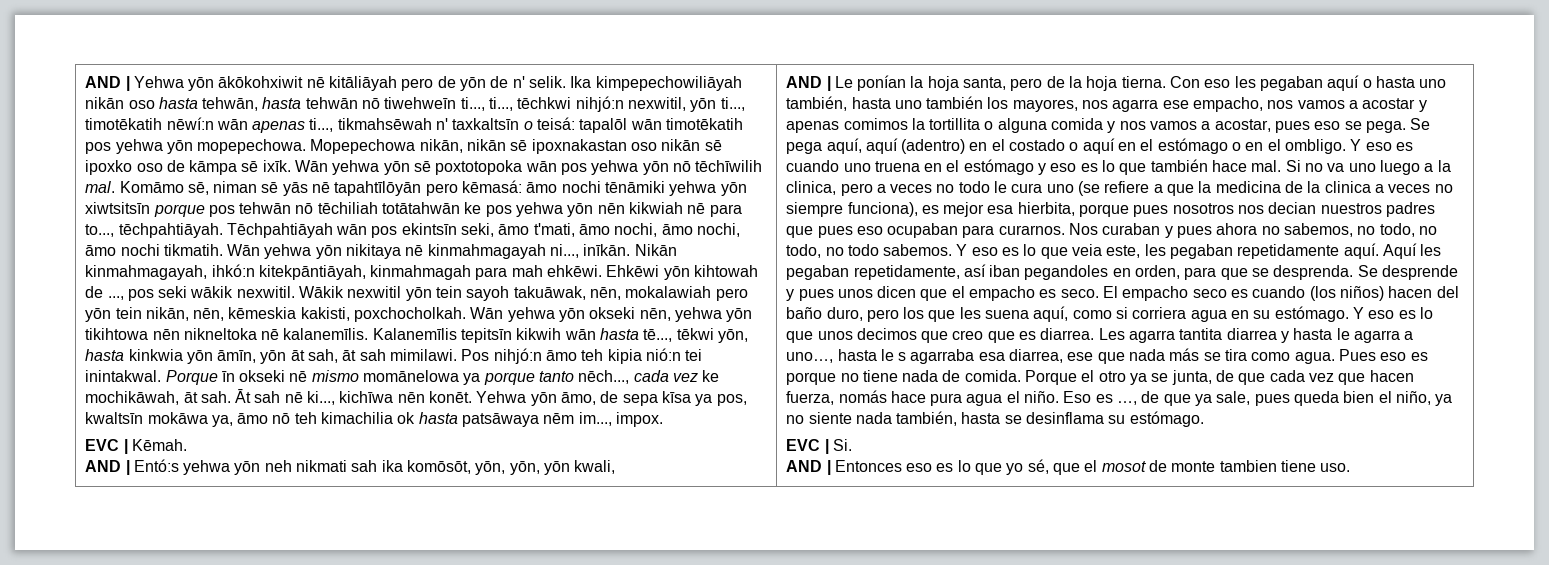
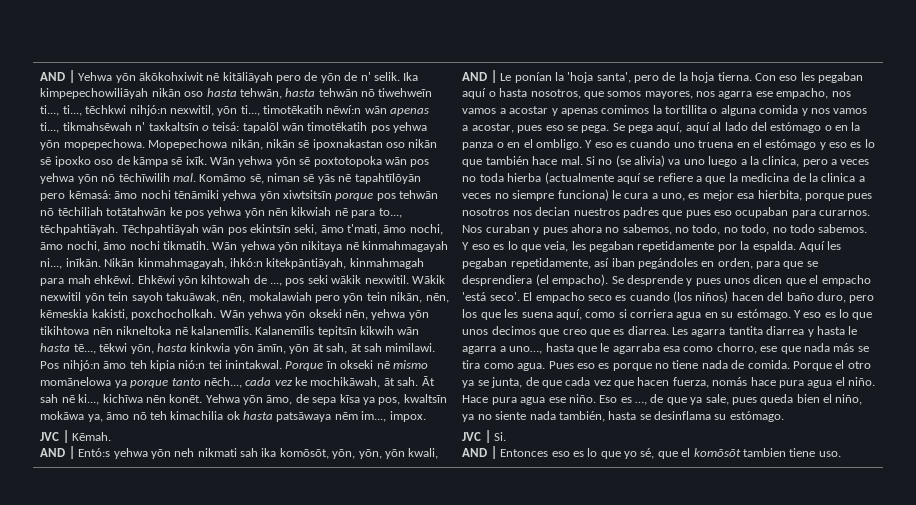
[85,439,120,451] EVC -> [40,432,60,441] JVC
[927,76,1007,91] hoja santa, -> [567,72,631,83] 'hoja santa',
[1419,79,1447,88] [786,96,1009,111] uno también, hasta uno también los -> [530,89,642,99] nosotros, que somos
[901,138,1228,154] (adentro) en el costado o aquí en el estómago -> [712,122,861,133] [462,142,494,150] al lado del estómago o en la panza
(1323, 167) none -> [615,155,666,167] (se alivia)
[958,181,1101,196] todo le cura uno (se -> [479,172,655,184] toda hierba (actualmente aquí se
[847,202,918,217] funciona), -> [557,189,686,201] funciona) le cura a uno,
[1072,244,1141,258] veia este, -> [544,241,569,252] veia,
[1343,243,1379,259] aquí. -> [717,241,796,252] por la espalda.
[1024,265,1109,280] pegandoles -> [637,258,698,269] pegándoles
[1273,265,1354,280] desprenda. -> [462,274,609,286] desprendiera (el empacho).
[1039,289,1099,298] es seco. -> [462,292,520,301] 'está seco'.
[880,349,1064,364] le s agarraba esa diarrea, -> [576,343,757,354] que le agarraba esa como chorro,
(1060, 397) none -> [462,394,596,405] Hace pura agua ese niño.
[786,439,821,451] EVC -> [462,432,482,441] JVC
[1101,460,1216,472] mosot de monte -> [693,448,741,457] komōsōt

